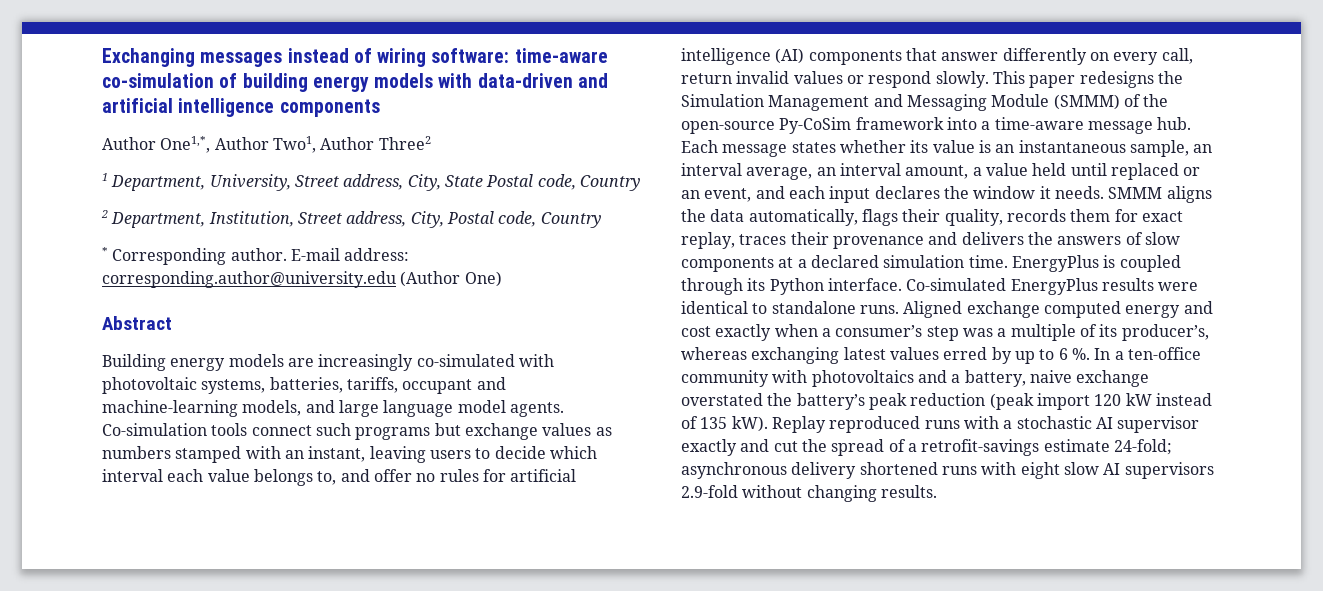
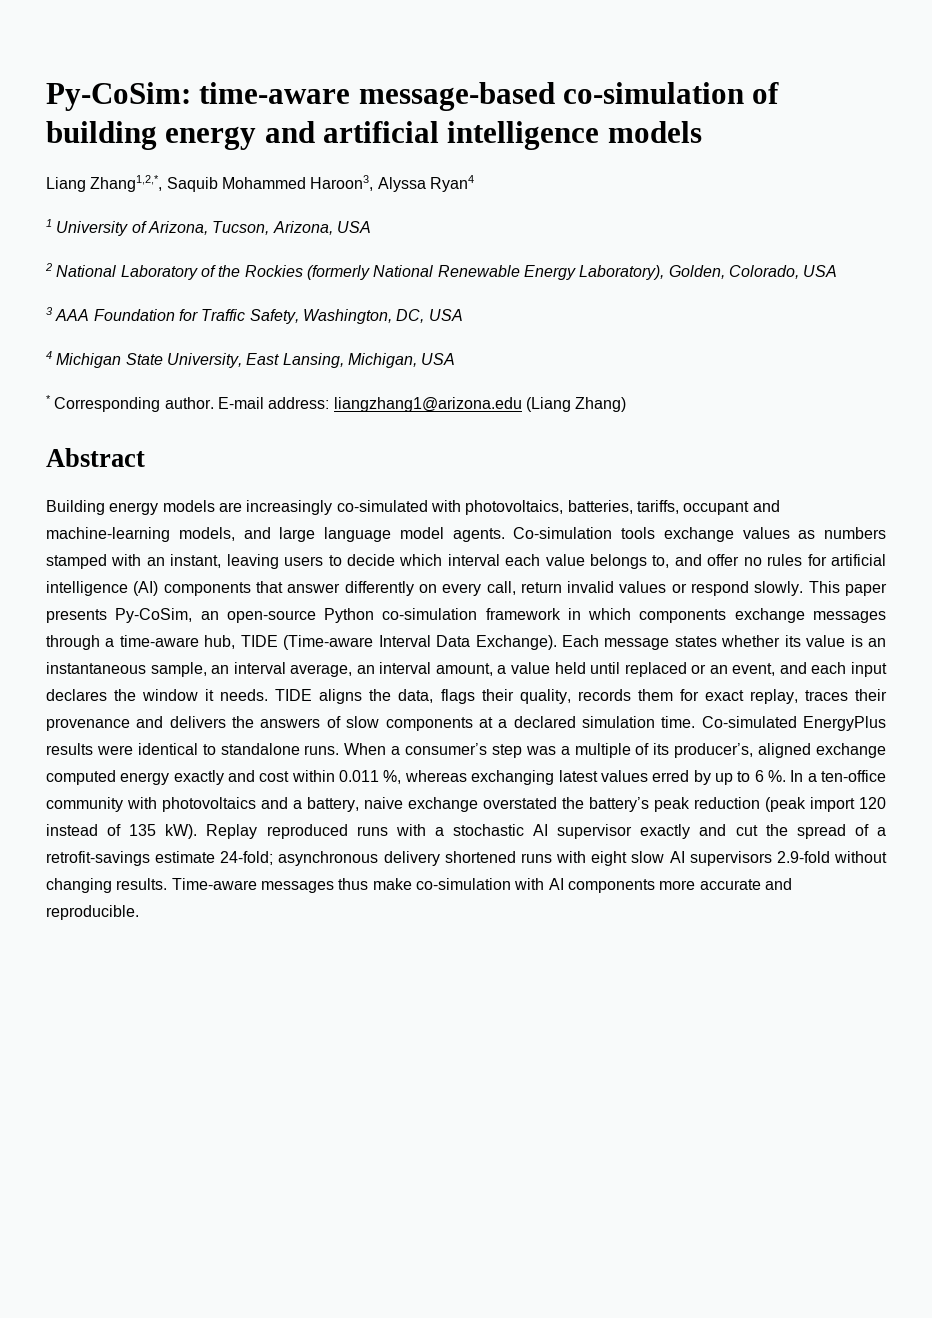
[102,48,608,67] [102,73,608,92] [102,98,380,117] [102,136,431,153] [102,173,640,191] [101,210,601,228] Exchanging messages instead of wiring software: time-aware co-simulation of building energy models with data-driven and artificial intelligence components // Author One1,*, Author Two1, Author Three2 // 1 Department, University, Street address, City, State Postal code, Country // 2 Department, Institution, Street address, City, Postal code, Country -> [46,82,780,111] [46,121,702,150] [46,175,474,192] [46,219,371,236] [45,263,838,280] [46,307,463,324] [46,351,456,368] Py-CoSim: time-aware message-based co-simulation of building energy and artificial intelligence models // Liang Zhang1,2,*, Saquib Mohammed Haroon3, Alyssa Ryan4 // 1 University of Arizona, Tucson, Arizona, USA // 2 National Laboratory of the Rockies (formerly National Renewable Energy Laboratory), Golden, Colorado, USA // 3 AAA Foundation for Traffic Safety, Washington, DC, USA // 4 Michigan State University, East Lansing, Michigan, USA
[102,271,502,288] corresponding.author@university.edu (Author One) -> [333,397,627,412] liangzhang1@arizona.edu (Liang Zhang)
[102,377,266,394] photovoltaic systems, -> [465,500,564,515] photovoltaics,
[251,423,461,440] connect such programs but -> (655, 533) none
[1079,71,1183,88] [681,94,1169,111] [681,117,1192,134] redesigns the Simulation Management and Messaging Module (SMMM) of the open-source Py-CoSim framework into a time-aware message hub. -> [46,608,886,623] [46,635,557,650] presents Py-CoSim, an open-source Python co-simulation framework in which components exchange messages through a time-aware hub, TIDE (Time-aware Interval Data Exchange).
[1108,187,1163,199] SMMM -> [275,689,313,701] TIDE
[710,209,858,226] data automatically, -> [398,689,434,703] data,
[1011,255,1181,272] [681,278,902,295] EnergyPlus is coupled through its Python interface. -> (696, 722) none
[903,301,1213,318] [681,324,818,341] Aligned exchange computed energy and cost exactly when -> [344,743,387,755] When
(1209, 332) none -> [758,743,886,758] [46,770,402,785] aligned exchange computed energy exactly and cost within 0.011 %,
[1125,393,1152,406] kW -> (886, 803) none
(937, 491) none -> [171,878,792,893] [46,905,139,920] Time-aware messages thus make co-simulation with AI components more accurate and reproducible.

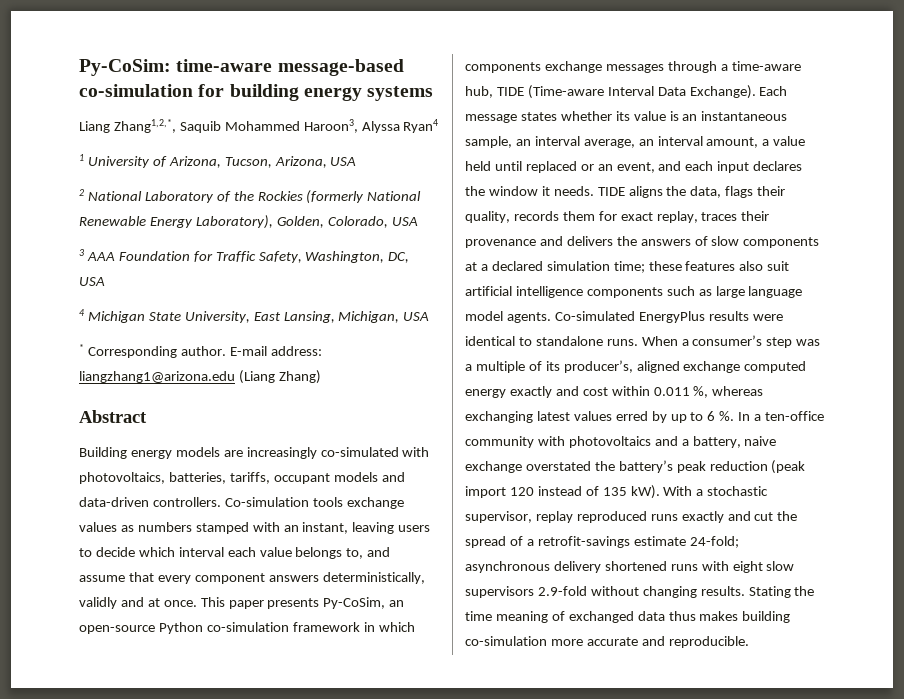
[752,82,780,104] of -> [198,84,225,97] for
[264,121,702,150] and artificial intelligence models -> [367,86,434,101] systems
[752,500,780,512] [46,527,505,542] and machine-learning models, and large language model agents. -> [333,472,405,482] [79,497,221,507] models and data-driven controllers.
[707,554,887,566] [46,581,804,596] offer no rules for artificial intelligence (AI) components that answer differently on every call, return invalid values or respond slowly. -> [79,572,425,584] [79,597,197,609] assume that every component answers deterministically, validly and at once.
[661,716,696,728] time. -> [613,261,790,273] [465,286,803,298] [465,311,551,323] time; these features also suit artificial intelligence components such as large language model agents.
[206,824,633,839] Replay reproduced runs with a stochastic AI supervisor -> [663,486,769,496] [465,511,678,523] With a stochastic supervisor, replay reproduced runs
[669,851,685,863] AI -> (795, 566) none
[171,878,655,893] Time-aware messages thus make co-simulation with AI components -> [748,586,815,598] [465,611,791,623] [465,636,547,646] Stating the time meaning of exchanged data thus makes building co-simulation

